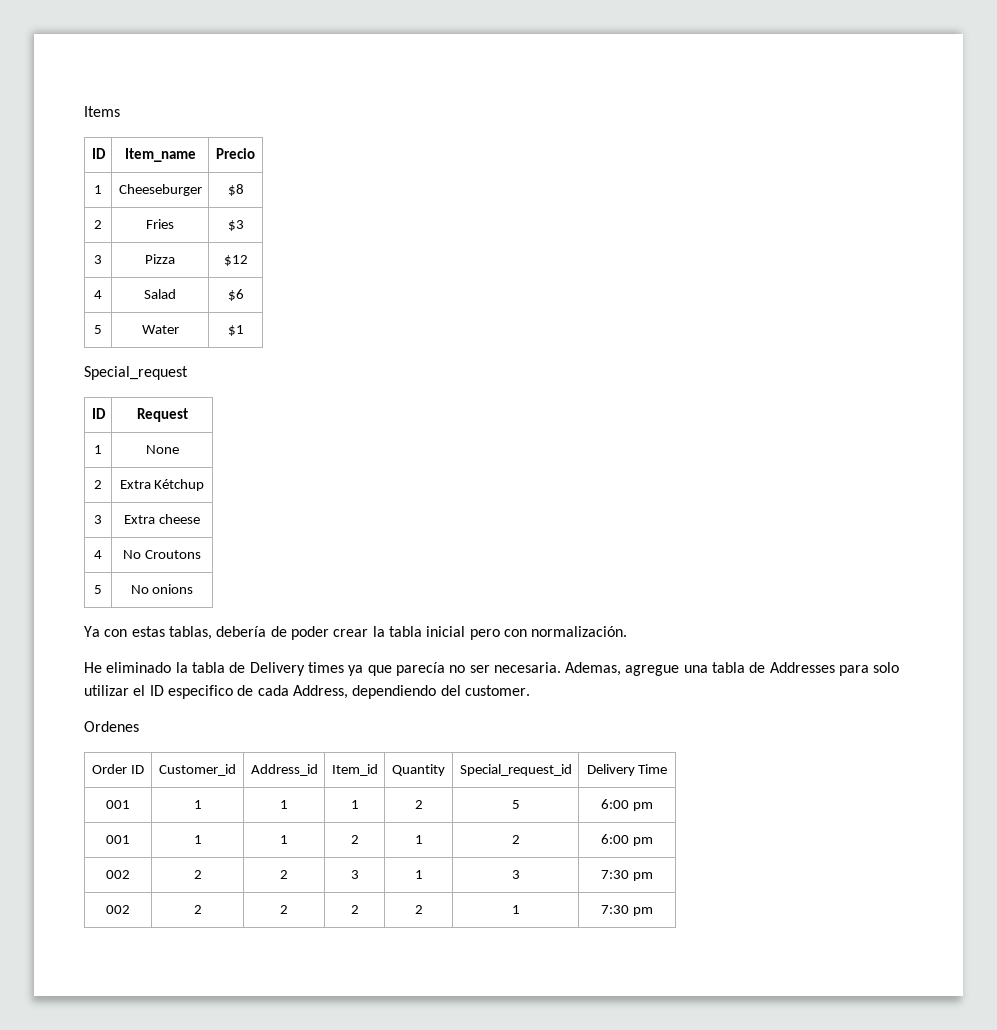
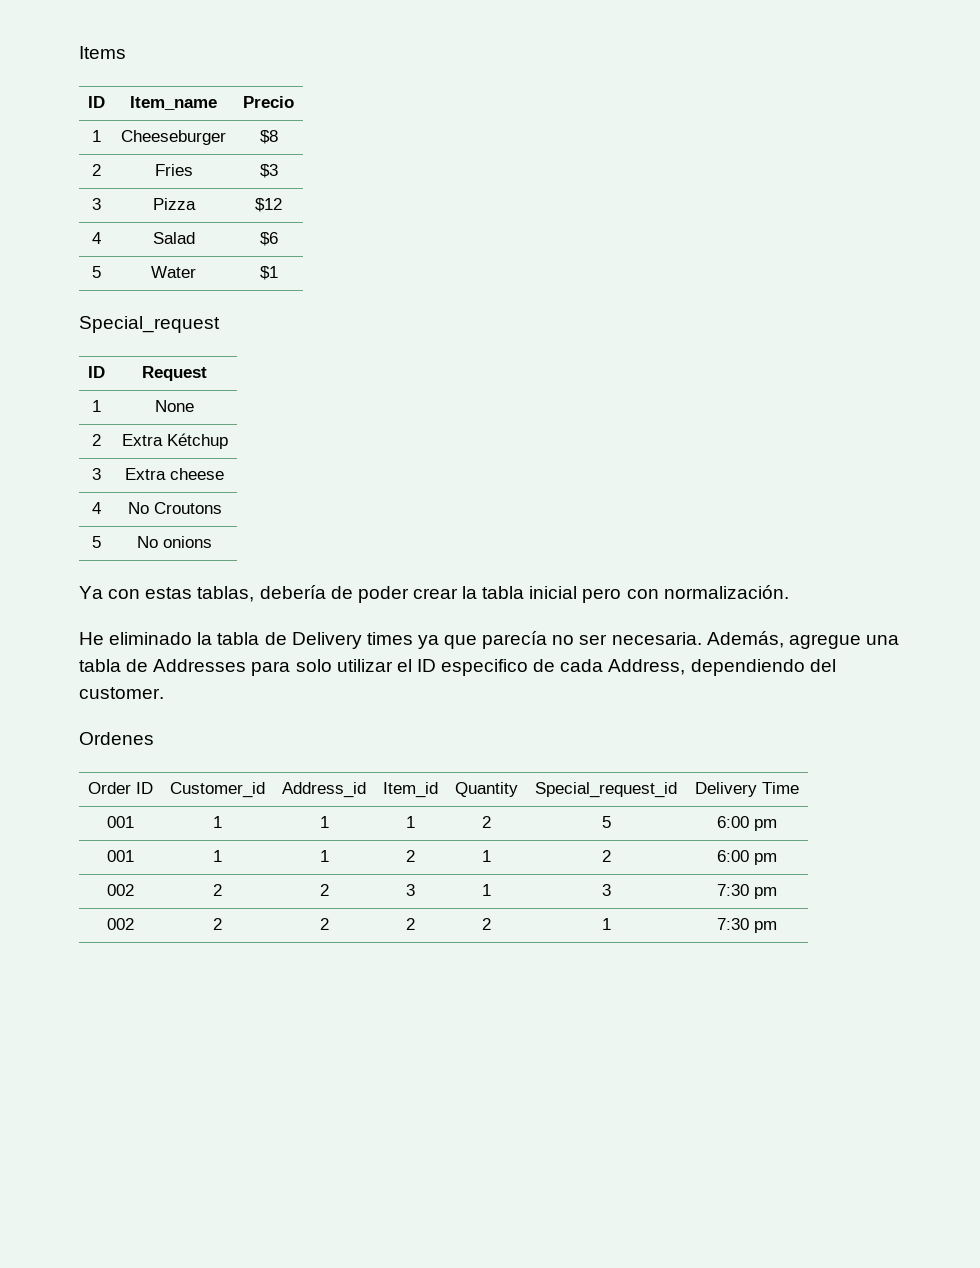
[565,662,622,676] Ademas, -> [706,631,784,648] Además,

